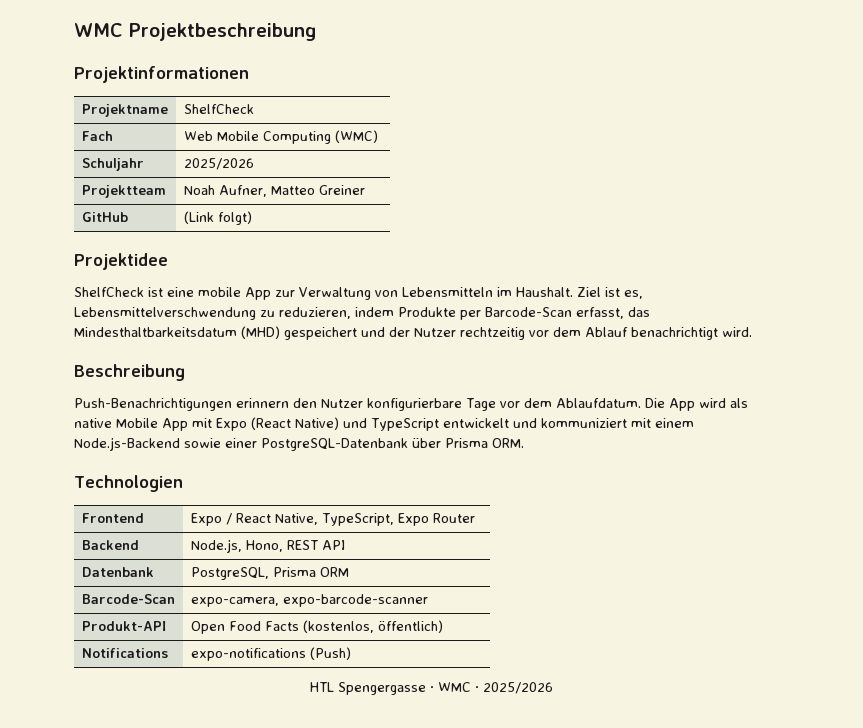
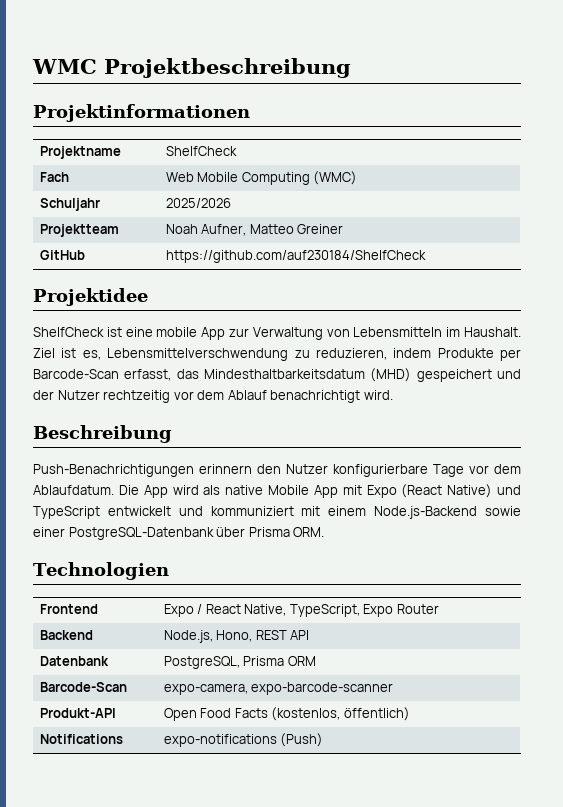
[183,211,252,225] (Link folgt) -> [165,250,426,263] https://github.com/auf230184/ShelfCheck
[310,682,553,695] // HTL Spengergasse · WMC · 2025/2026 -> (324, 740) none

